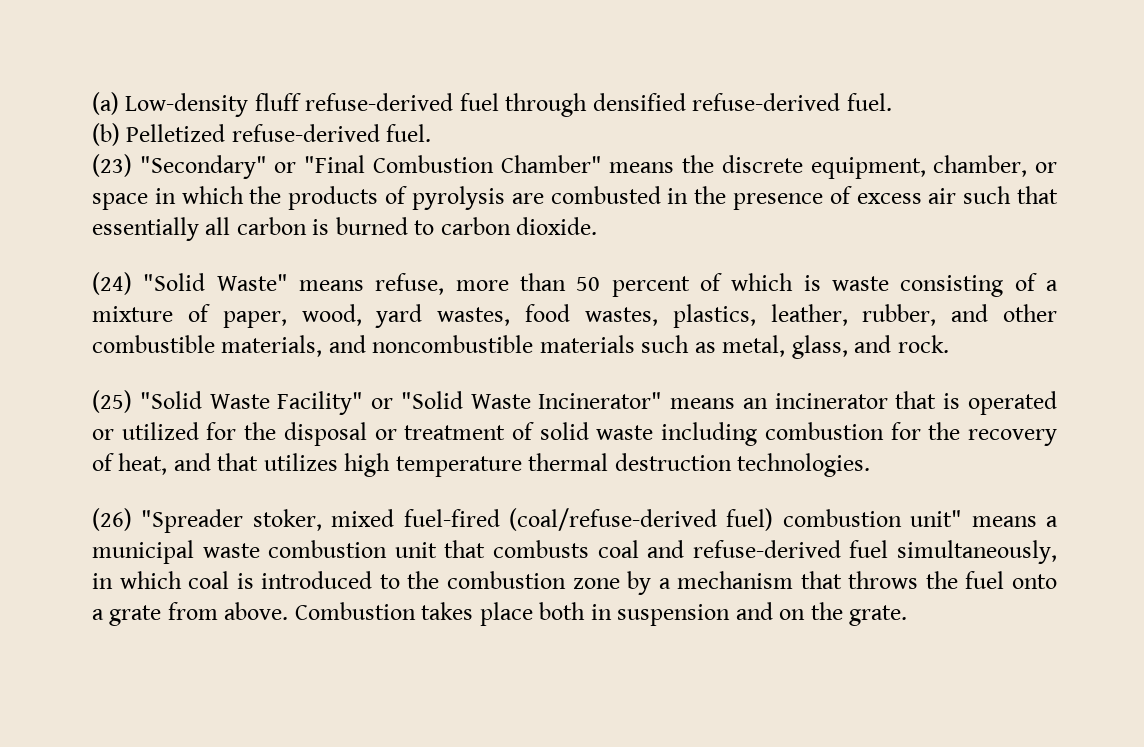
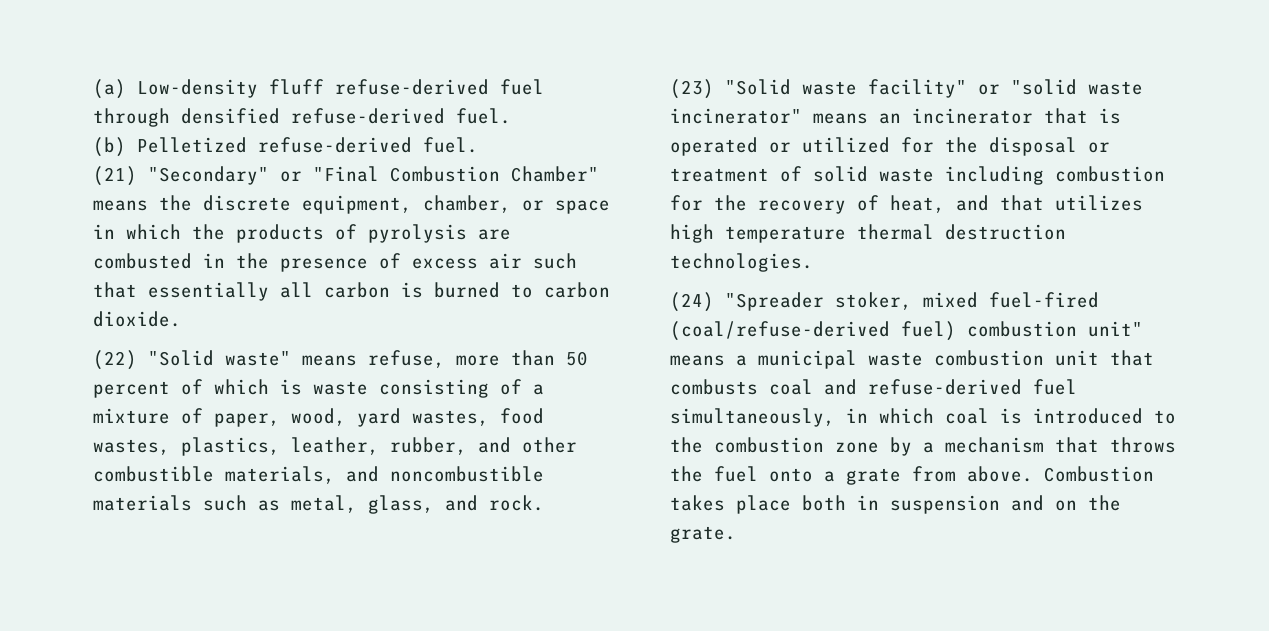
[92,154,132,177] (23) -> [93,166,137,186] (21)
[92,272,288,295] (24) "Solid Waste" -> [93,350,291,370] (22) "Solid waste"
[92,390,663,415] (25) "Solid Waste Facility" or "Solid Waste Incinerator" -> [670,79,1143,99] [670,108,802,124] (23) "Solid waste facility" or "solid waste incinerator"
[92,508,132,531] (26) -> [670,292,714,312] (24)

